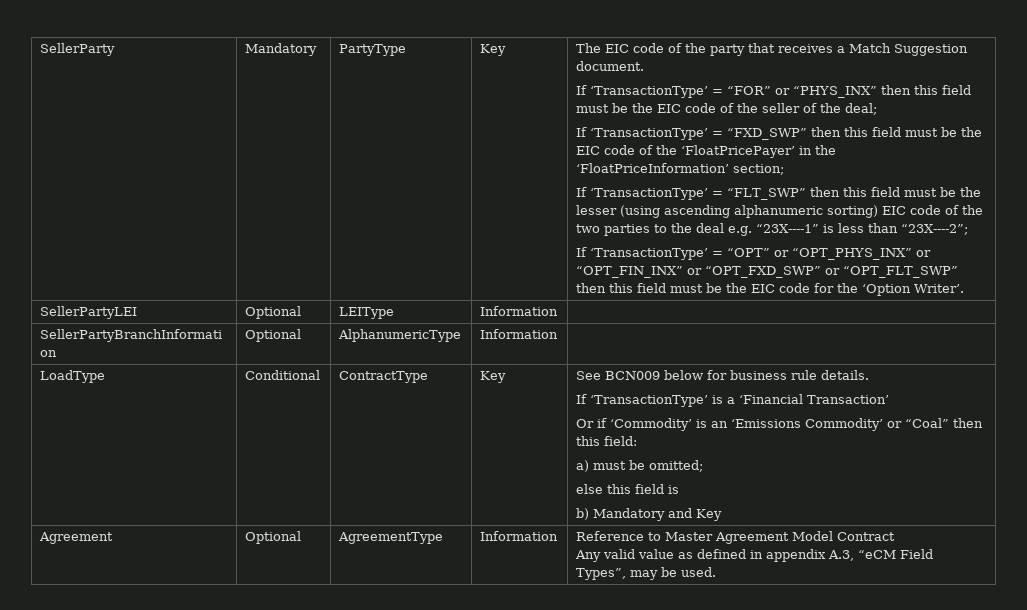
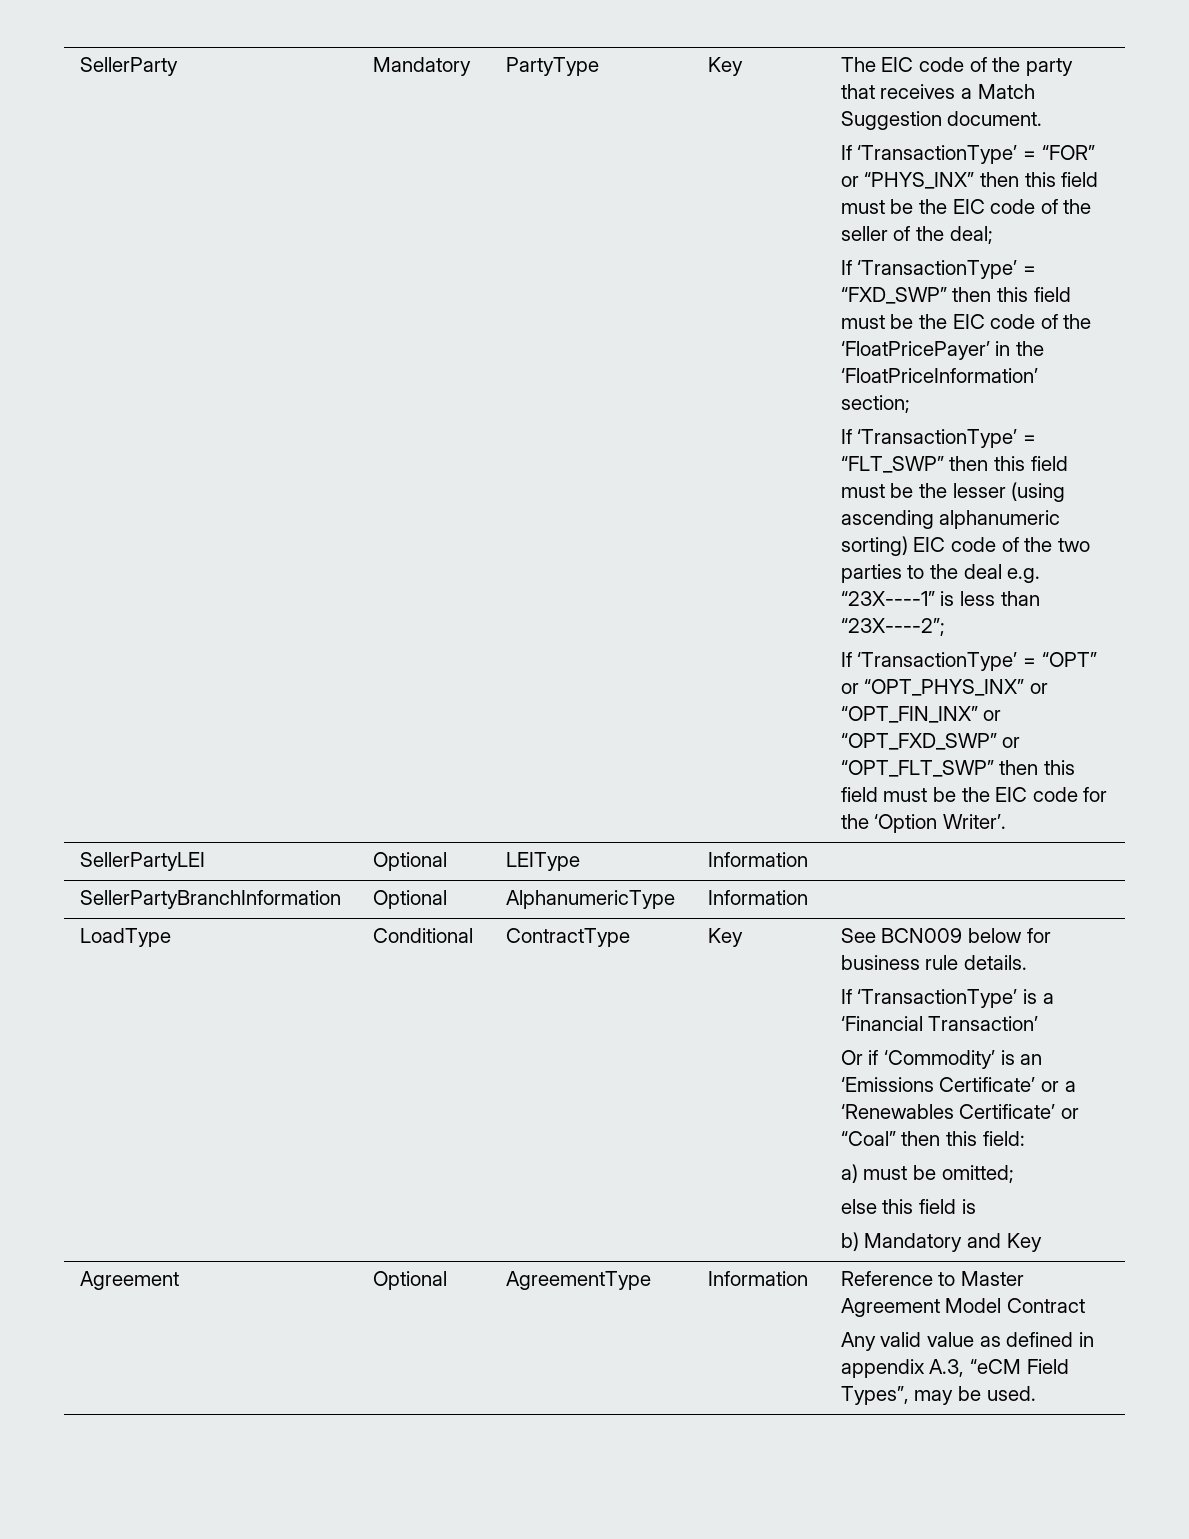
[805,418,884,431] Commodity’ -> [939,1077,1076,1092] [840,1104,1056,1119] Certificate’ or a ‘Renewables Certificate’

